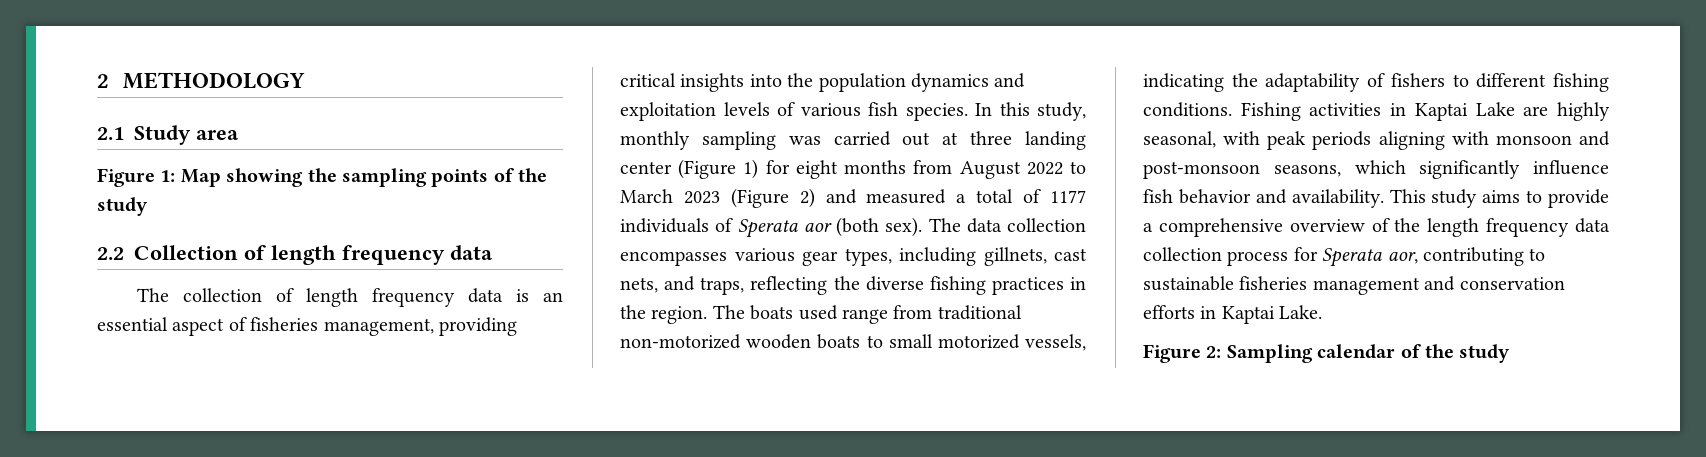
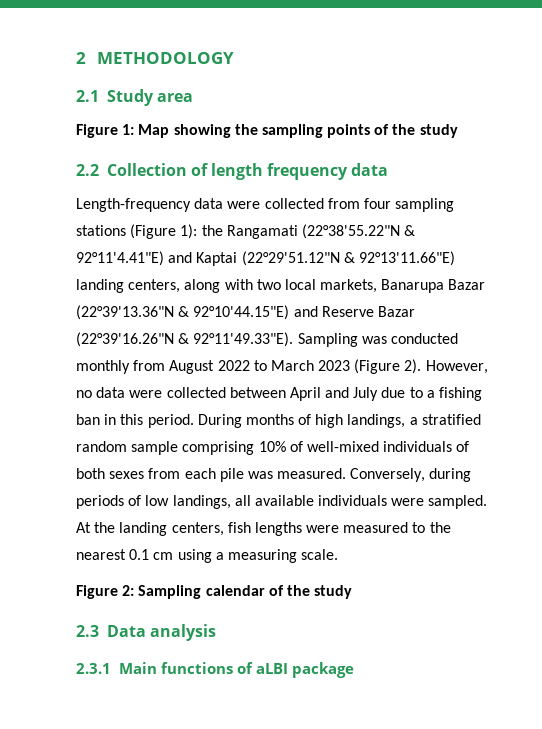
[136,288,564,307] [97,317,517,336] [620,73,1026,92] [620,102,1086,121] [620,131,1086,150] [620,159,907,179] The collection of length frequency data is an essential aspect of fisheries management, providing critical insights into the population dynamics and exploitation levels of various fish species. In this study, monthly sampling was carried out at three landing center (Figure 1) for eight months -> [76,198,455,212] [76,224,416,239] [76,251,455,266] [76,279,486,293] [76,305,415,320] [76,332,458,347] [76,360,130,374] Length-frequency data were collected from four sampling stations (Figure 1): the Rangamati (22°38'55.22"N & 92°11'4.41"E) and Kaptai (22°29'51.12"N & 92°13'11.66"E) landing centers, along with two local markets, Banarupa Bazar (22°39'13.36"N & 92°10'44.15"E) and Reserve Bazar (22°39'16.26"N & 92°11'49.33"E). Sampling was conducted monthly
[799,188,1086,208] [620,217,1086,238] [620,247,1087,266] [620,276,1086,295] [620,305,1022,324] [620,334,1086,351] [1143,73,1609,92] [1143,102,1610,121] [1143,131,1610,150] [1143,160,1609,179] [1143,189,1609,208] [1143,218,1610,237] [1143,247,1546,267] [1143,276,1565,295] [1143,305,1323,324] 2) and measured a total of 1177 individuals of Sperata aor (both sex). The data collection encompasses various gear types, including gillnets, cast nets, and traps, reflecting the diverse fishing practices in the region. The boats used range from traditional non-motorized wooden boats to small motorized vessels, indicating the adaptability of fishers to different fishing conditions. Fishing activities in Kaptai Lake are highly seasonal, with peak periods aligning with monsoon and post-monsoon seasons, which significantly influence fish behavior and availability. This study aims to provide a comprehensive overview of the length frequency data collection process for Sperata aor, contributing to sustainable fisheries management and conservation efforts in Kaptai Lake. -> [404,359,488,374] [76,387,483,401] [76,414,481,428] [76,441,470,455] [76,468,472,482] [76,495,488,509] [76,522,451,536] [76,549,339,563] 2). However, no data were collected between April and July due to a fishing ban in this period. During months of high landings, a stratified random sample comprising 10% of well-mixed individuals of both sexes from each pile was measured. Conversely, during periods of low landings, all available individuals were sampled. At the landing centers, fish lengths were measured to the nearest 0.1 cm using a measuring scale.
(1511, 353) none -> [76,624,216,641] [76,662,354,678] // 2.3 Data analysis // 2.3.1 Main functions of aLBI package

